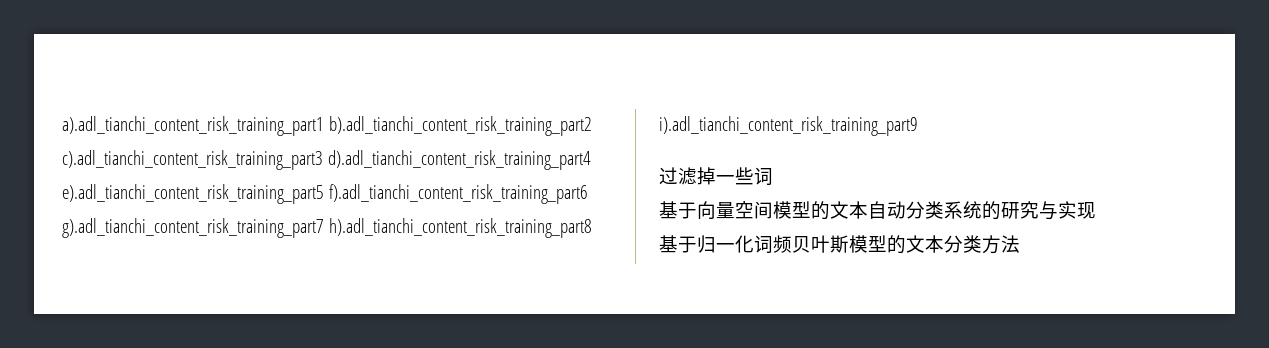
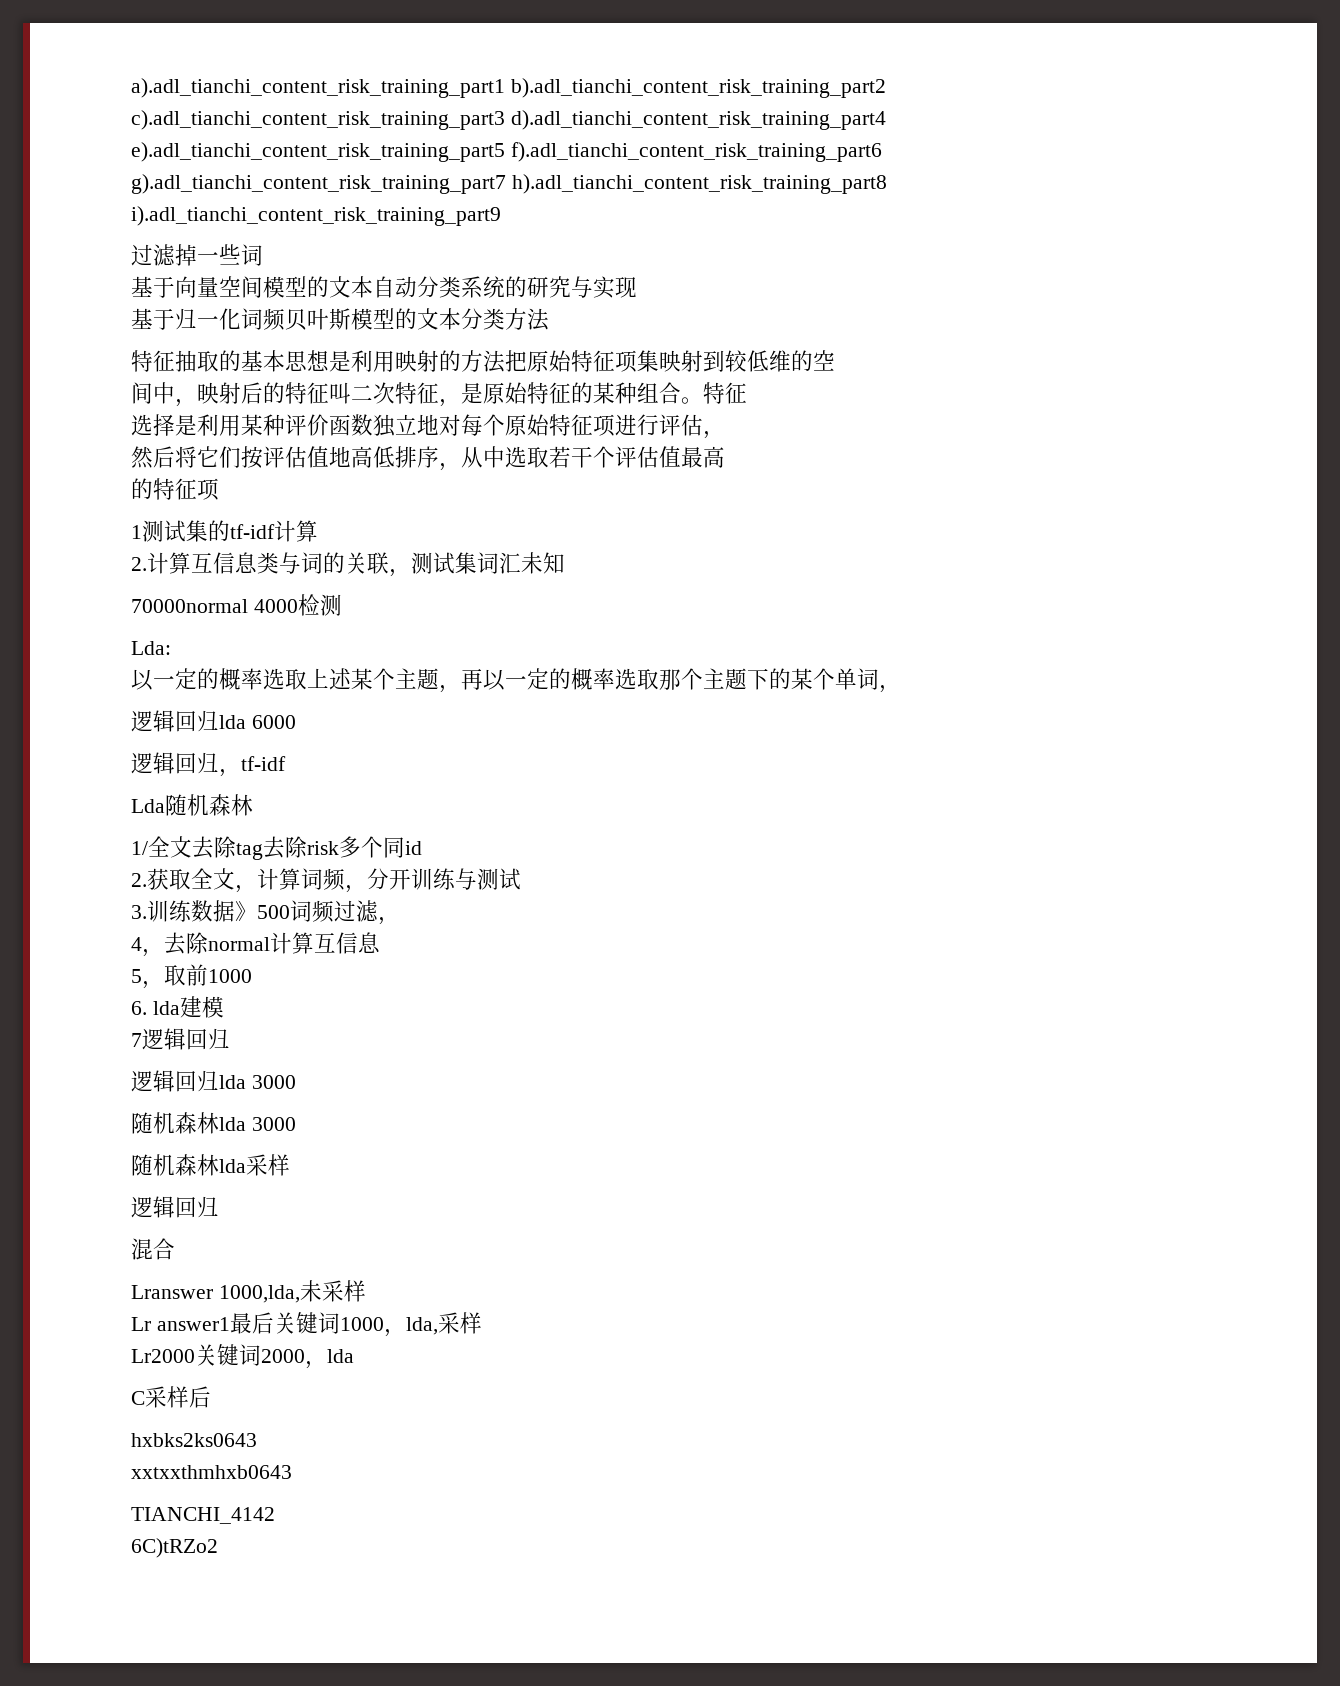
(1020, 244) none -> [131,350,835,373] [131,382,747,407] [131,414,725,439] [131,446,725,471] [131,478,219,501] [131,520,318,542] [131,552,565,577] [131,594,342,616] [131,641,171,655] [131,668,901,693] [131,710,296,732] [131,752,286,777] [131,794,253,816] [131,836,422,860] [131,868,521,893] [131,900,400,925] [131,932,380,957] [131,964,252,989] [131,996,224,1018] [131,1028,230,1050] [131,1070,296,1092] [131,1112,296,1134] [131,1154,290,1176] [131,1196,219,1218] [131,1238,175,1260] [131,1280,366,1303] [131,1312,482,1337] [131,1344,354,1369] [131,1386,211,1408] [131,1433,257,1447] [131,1465,292,1479] [131,1507,275,1524] [131,1538,218,1558] // 特征抽取的基本思想是利用映射的方法把原始特征项集映射到较低维的空 // 间中，映射后的特征叫二次特征，是原始特征的某种组合。特征 // 选择是利用某种评价函数独立地对每个原始特征项进行评估， // 然后将它们按评估值地高低排序，从中选取若干个评估值最高 // 的特征项 // 1测试集的tf-idf计算 // 2.计算互信息类与词的关联，测试集词汇未知 // 70000normal 4000检测 // Lda: // 以一定的概率选取上述某个主题，再以一定的概率选取那个主题下的某个单词， // 逻辑回归lda 6000 // 逻辑回归，tf-idf // Lda随机森林 // 1/全文去除tag去除risk多个同id // 2.获取全文，计算词频，分开训练与测试 // 3.训练数据》500词频过滤， // 4，去除normal计算互信息 // 5，取前1000 // 6. lda建模 // 7逻辑回归 // 逻辑回归lda 3000 // 随机森林lda 3000 // 随机森林lda采样 // 逻辑回归 // 混合 // Lranswer 1000,lda,未采样 // Lr answer1最后关键词1000，lda,采样 // Lr2000关键词2000，lda // C采样后 // hxbks2ks0643 // xxtxxthmhxb0643 // TIANCHI_4142 // 6C)tRZo2

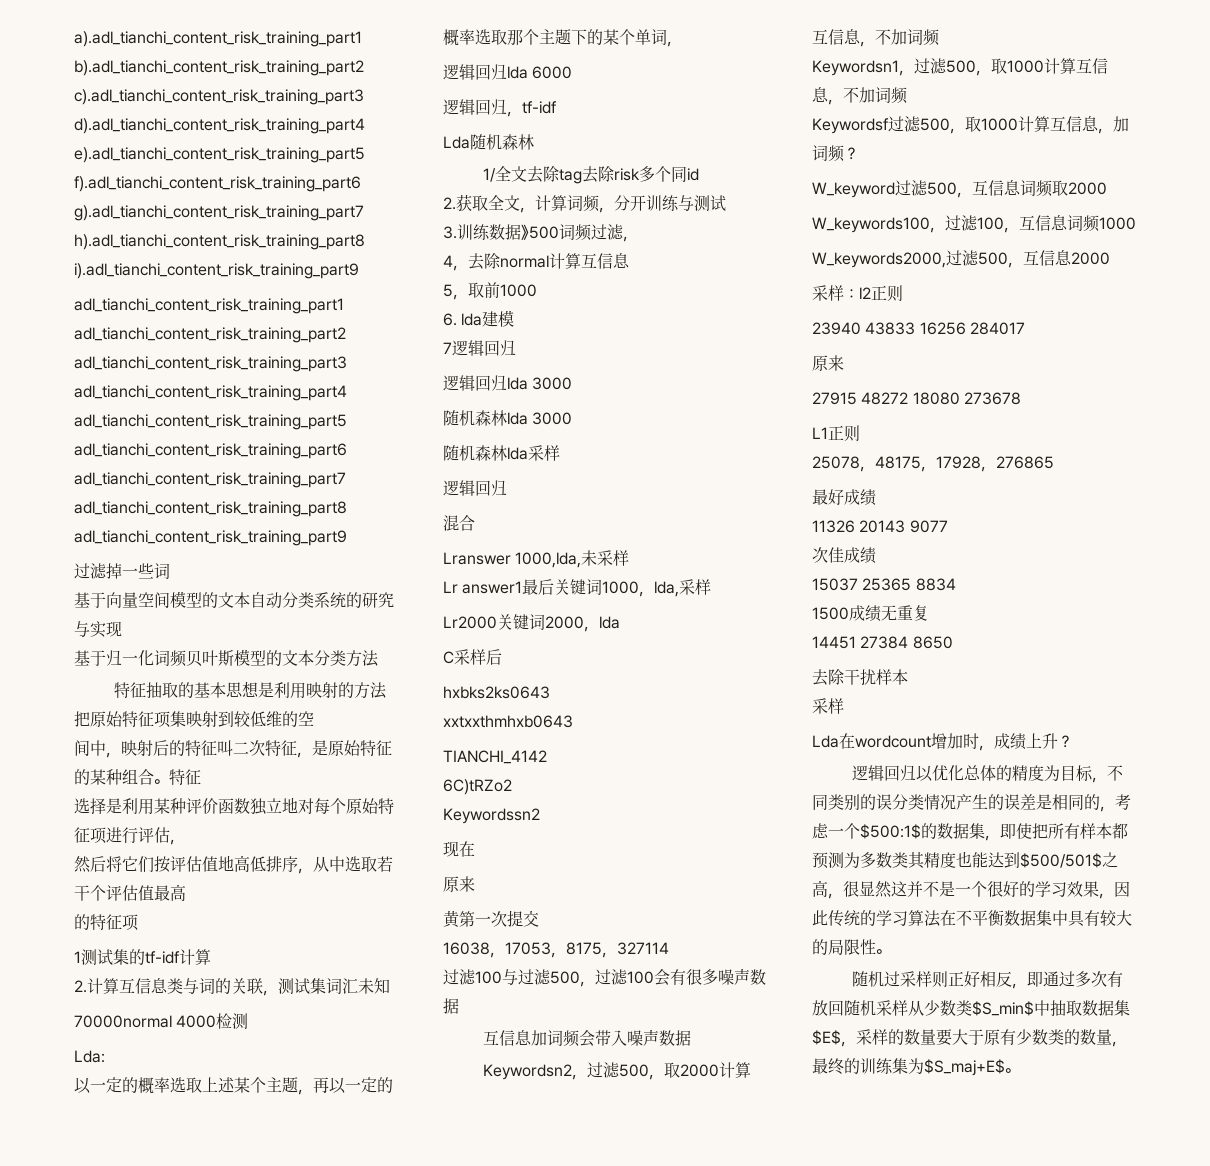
(501, 216) none -> [74,298,344,314] [74,327,346,343] [74,356,347,372] [74,385,347,401] [74,414,347,430] [74,443,347,459] [74,472,346,488] [74,501,347,517] [74,530,347,546] // adl_tianchi_content_risk_training_part1 adl_tianchi_content_risk_training_part2 adl_tianchi_content_risk_training_part3 adl_tianchi_content_risk_training_part4 adl_tianchi_content_risk_training_part5 adl_tianchi_content_risk_training_part6 adl_tianchi_content_risk_training_part7 adl_tianchi_content_risk_training_part8 adl_tianchi_content_risk_training_part9
(218, 1548) none -> [443,808,540,824] [443,841,475,857] [443,876,475,892] [443,910,539,928] [443,942,669,958] [443,968,766,987] [443,998,459,1014] [483,1029,692,1047] [483,1062,752,1080] [812,29,940,47] [812,58,1108,76] [812,87,908,105] [812,116,1129,134] [812,145,859,162] [812,180,1107,198] [812,215,1136,233] [812,250,1110,268] [812,285,903,302] [812,322,1025,335] [812,355,844,371] [812,392,1021,405] [812,425,860,442] [812,456,1054,472] [812,489,876,506] [812,520,948,533] [812,547,876,564] [812,578,956,591] [812,605,929,622] [812,636,953,649] [812,669,908,686] [812,698,844,714] [812,733,1073,751] [852,765,1124,783] [812,794,1131,812] [812,823,1128,841] [812,851,1118,869] [812,880,1130,899] [812,910,1132,927] [812,939,891,955] [852,971,1124,989] [812,1000,1130,1016] [812,1029,1127,1047] [812,1058,1020,1076] // Keywordssn2 // 现在 // 原来 // 黄第一次提交 // 16038，17053，8175，327114 // 过滤100与过滤500，过滤100会有很多噪声数据 // 互信息加词频会带入噪声数据 // Keywordsn2，过滤500，取2000计算互信息，不加词频 // Keywordsn1，过滤500，取1000计算互信息，不加词频 // Keywordsf过滤500，取1000计算互信息，加词频？ // W_keyword过滤500，互信息词频取2000 // W_keywords100，过滤100，互信息词频1000 // W_keywords2000,过滤500，互信息2000 // 采样：l2正则 // 23940 43833 16256 284017 // 原来 // 27915 48272 18080 273678 // L1正则 // 25078，48175，17928，276865 // 最好成绩 // 11326 20143 9077 // 次佳成绩 // 15037 25365 8834 // 1500成绩无重复 // 14451 27384 8650 // 去除干扰样本 // 采样 // Lda在wordcount增加时，成绩上升？ // 逻辑回归以优化总体的精度为目标，不同类别的误分类情况产生的误差是相同的，考虑一个$500:1$的数据集，即使把所有样本都预测为多数类其精度也能达到$500/501$之高，很显然这并不是一个很好的学习效果，因此传统的学习算法在不平衡数据集中具有较大的局限性。 // 随机过采样则正好相反，即通过多次有放回随机采样从少数类$S_min$中抽取数据集$E$，采样的数量要大于原有少数类的数量，最终的训练集为$S_maj+E$。

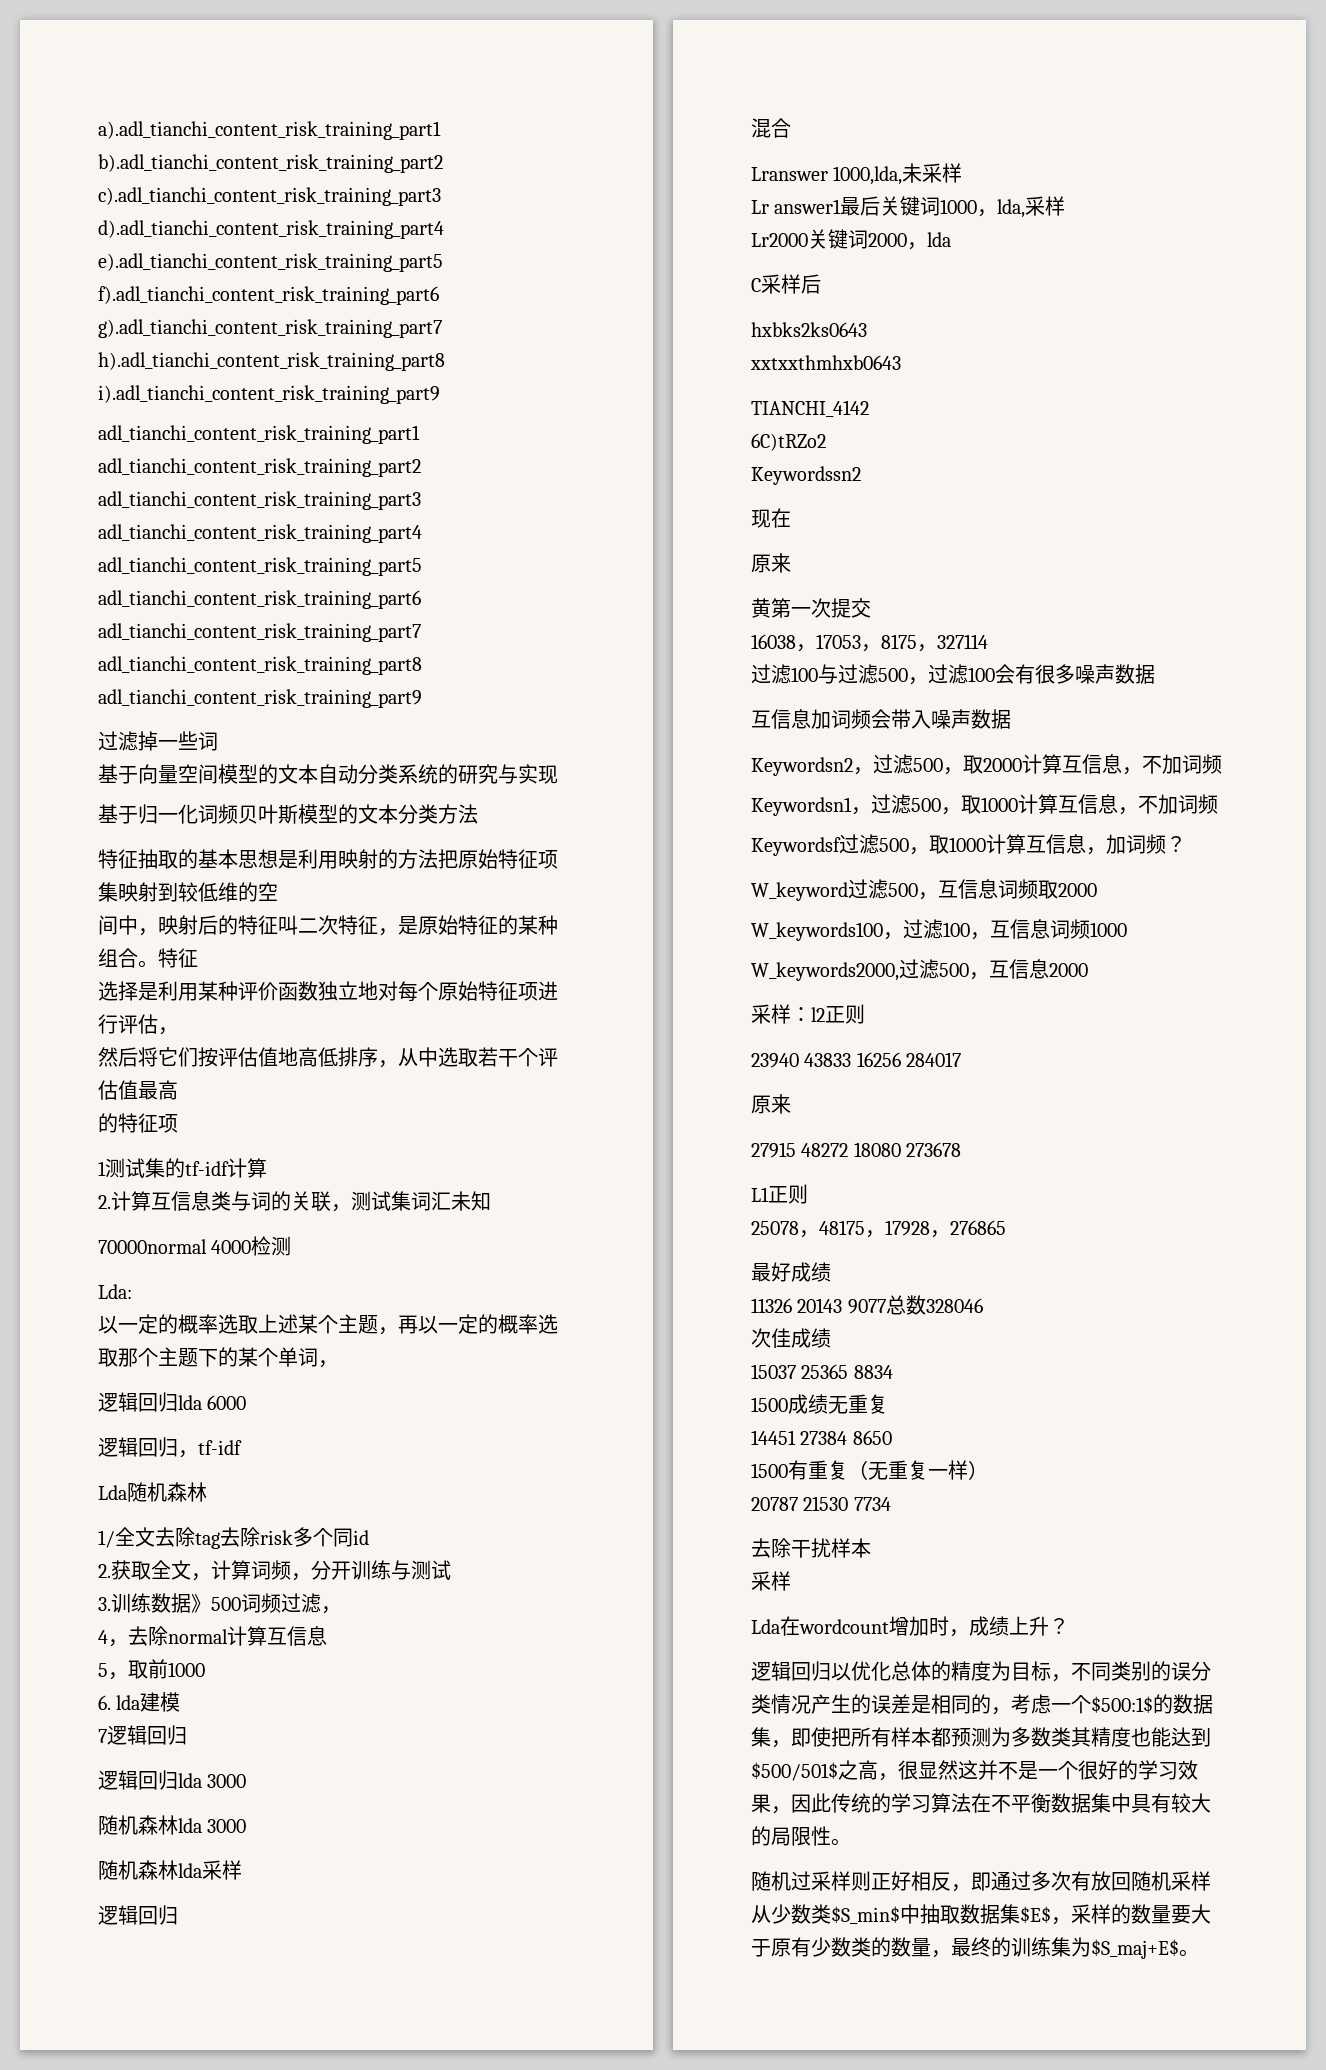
(948, 526) none -> [885,1295,983,1315] 总数328046
(953, 642) none -> [751,1460,988,1480] [751,1496,891,1511] // 1500有重复（无重复一样） // 20787 21530 7734

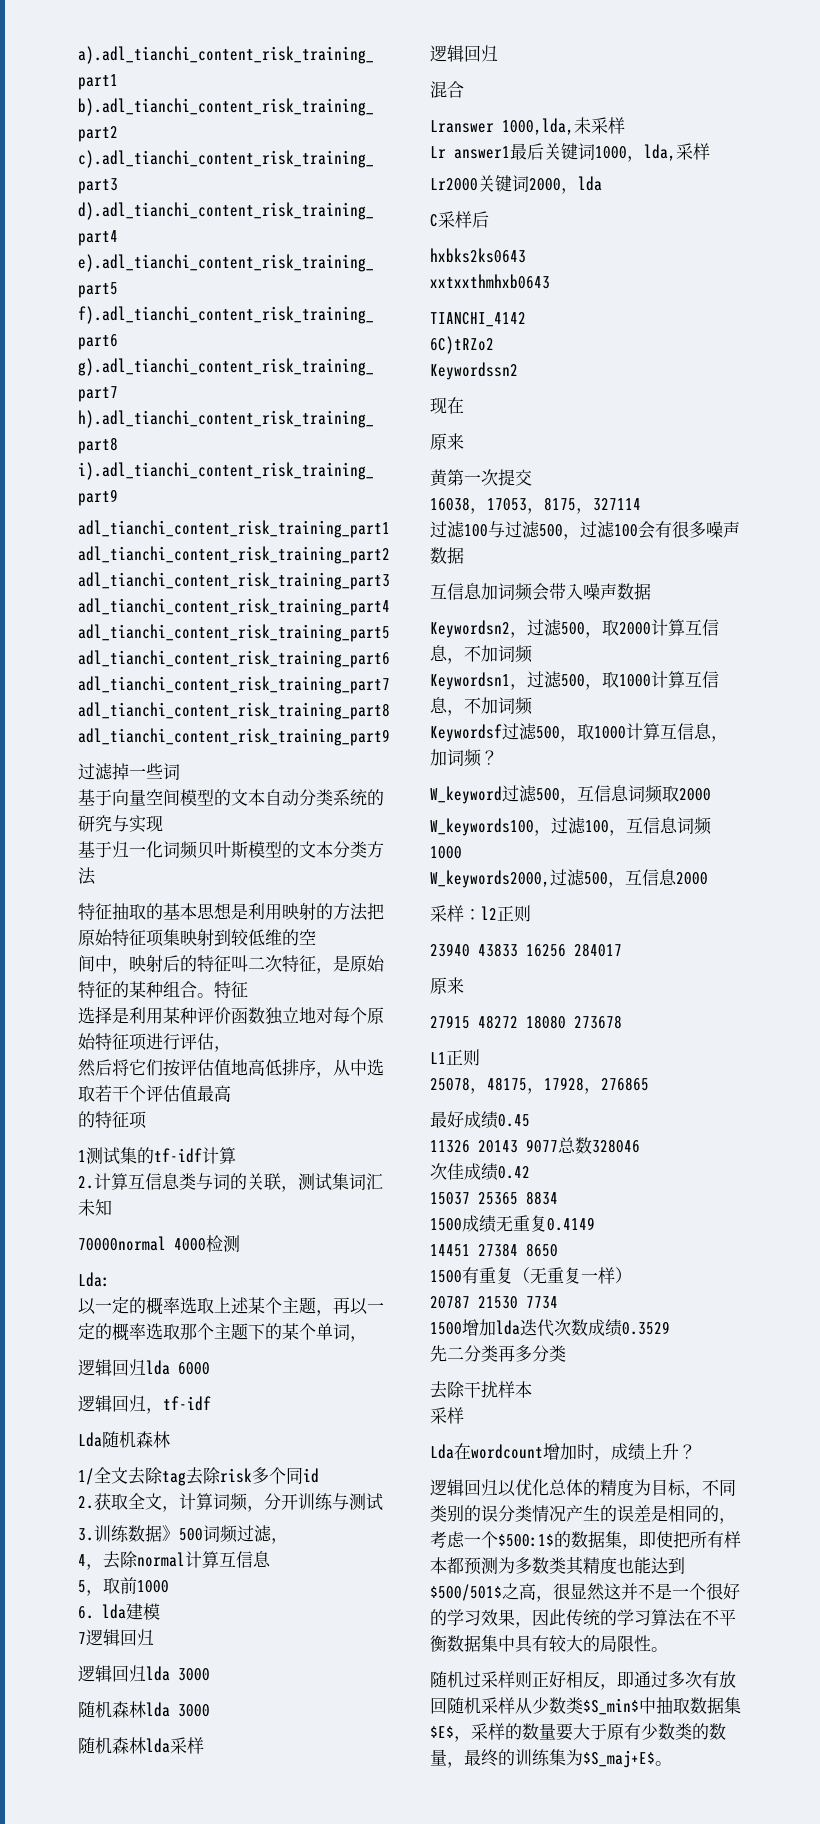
(831, 1272) none -> [498,1114,530,1127] 0.45
(831, 1338) none -> [498,1166,530,1179] 0.42
(888, 1404) none -> [547,1217,595,1231] 0.4149
(891, 1504) none -> [430,1319,670,1337] [430,1345,566,1362] // 1500增加lda迭代次数成绩0.3529 // 先二分类再多分类

